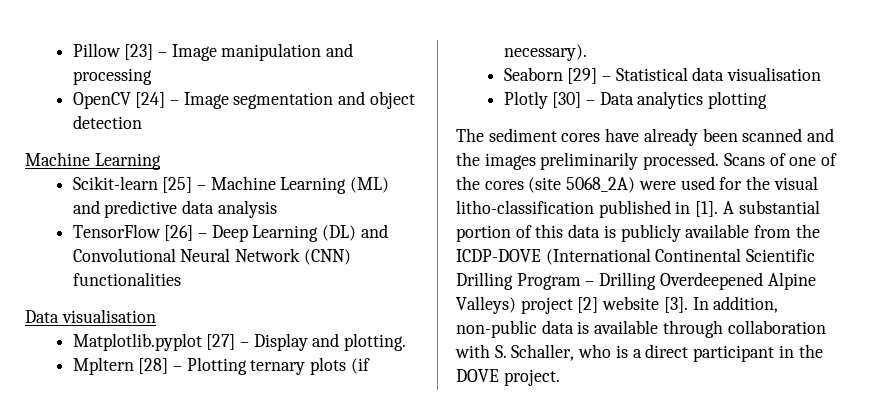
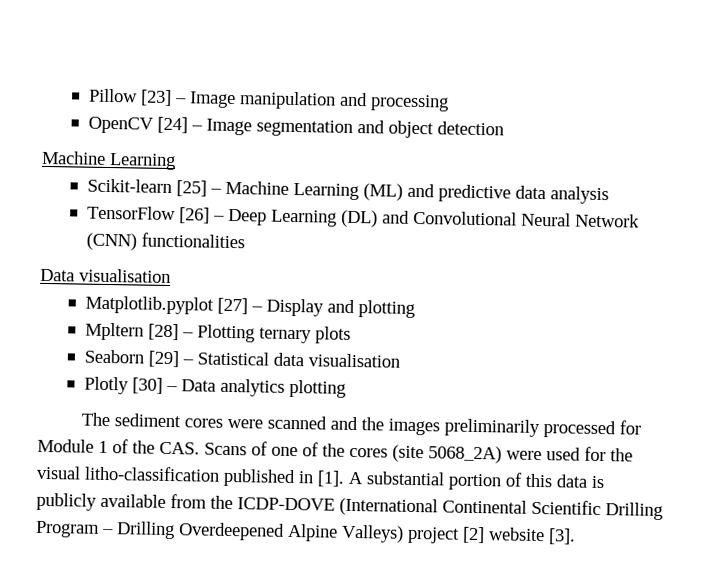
[344,333,407,351] plotting. -> [357,300,415,318] plotting
[350,358,370,374] [503,44,587,61] (if necessary). -> (351, 335) none
[605,128,738,146] have already been -> [226,418,263,429] were
[643,152,720,170] processed. -> [542,420,641,439] [37,438,200,455] processed for Module 1 of the CAS.
[692,296,779,313] [456,320,826,338] [455,344,823,362] [456,369,560,386] In addition, non-public data is available through collaboration with S. Schaller, who is a direct participant in the DOVE project. -> (576, 536) none

